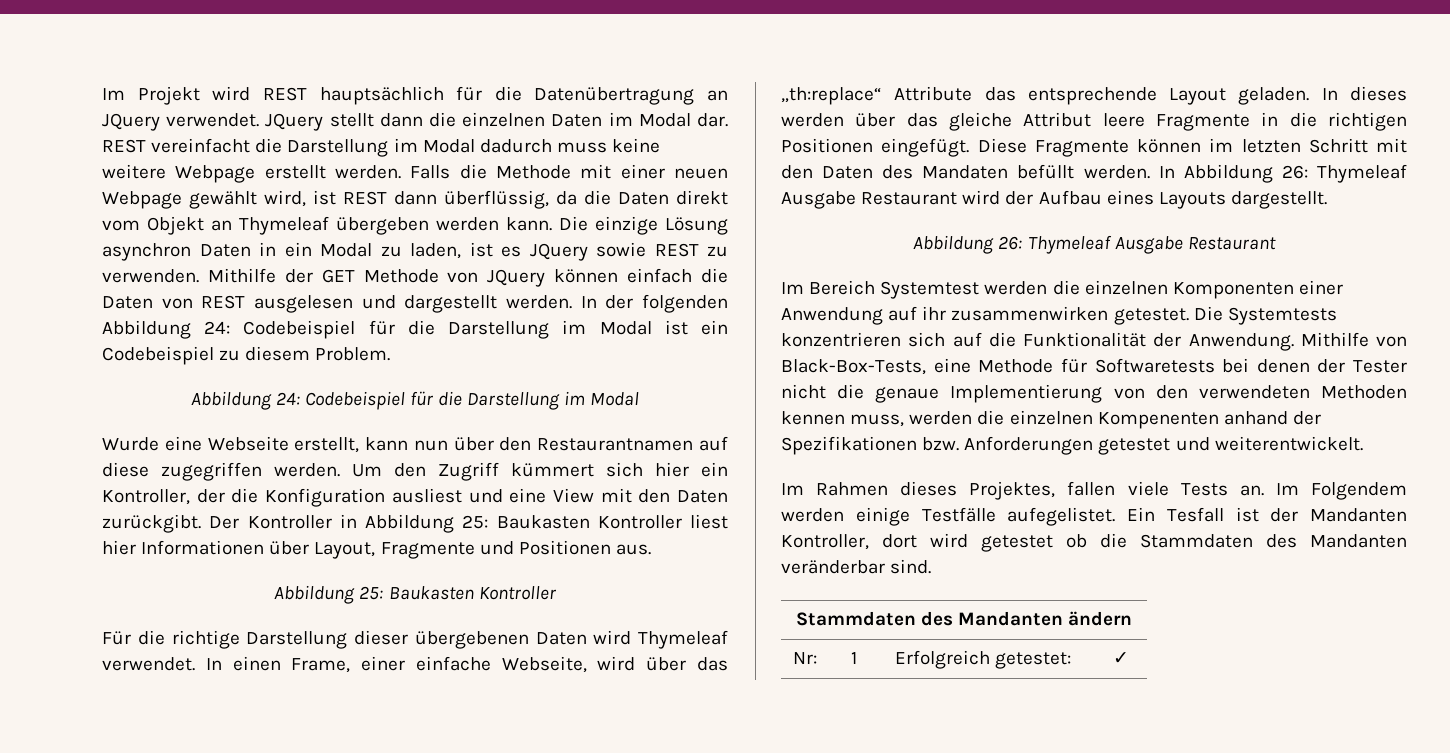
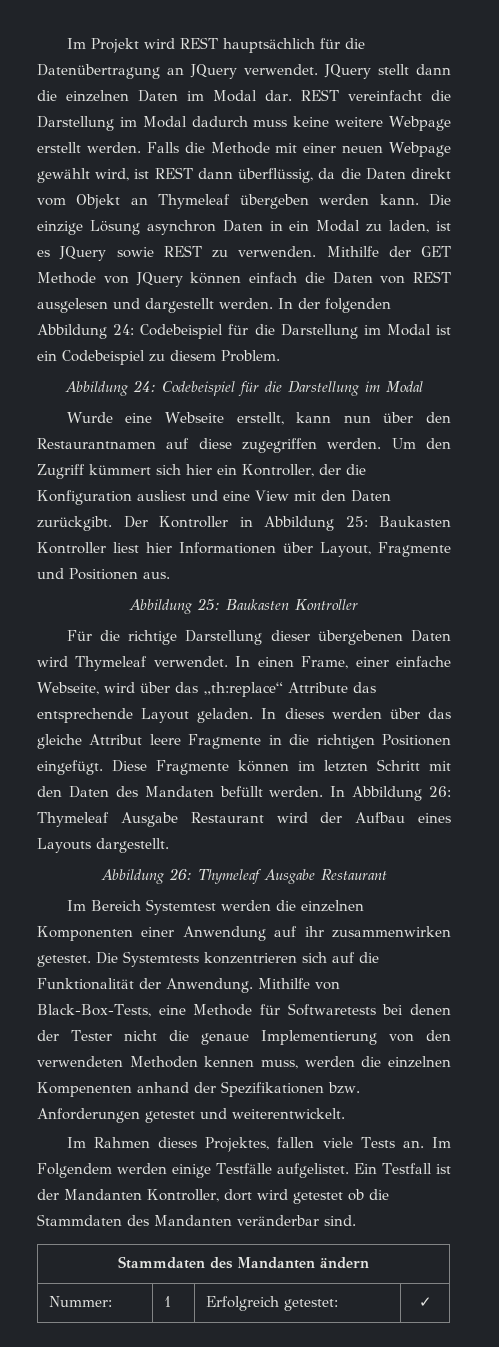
[1007,507,1224,526] aufegelistet. Ein Tesfall -> [277,1163,433,1178] aufgelistet. Ein Testfall
[792,652,817,664] Nr: -> [48,1296,112,1307] Nummer:

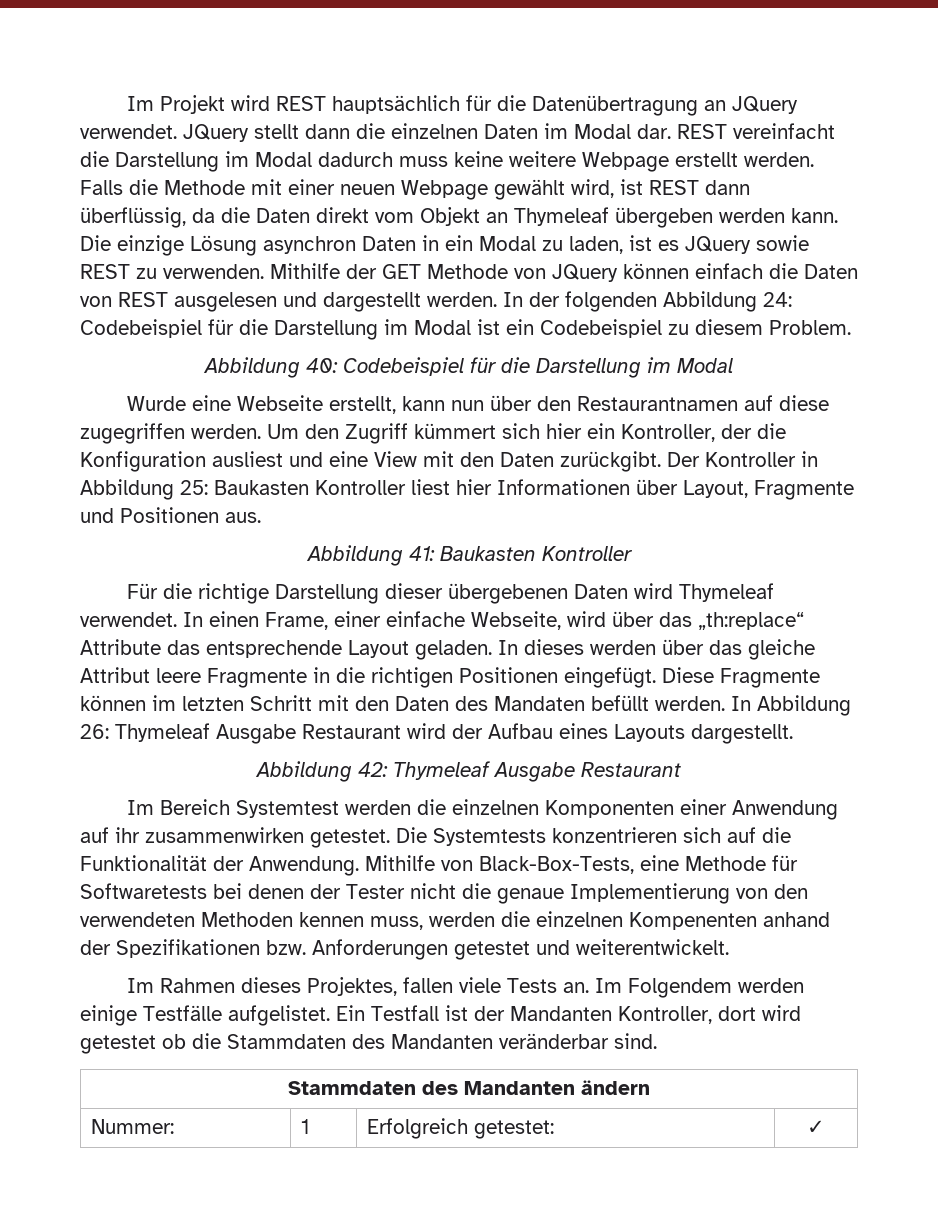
[132,380,156,392] 24: -> [306,358,338,373] 40:
[197,598,220,611] 25: -> [408,546,435,561] 41:
[168,868,192,880] 26: -> [358,762,388,777] 42:

